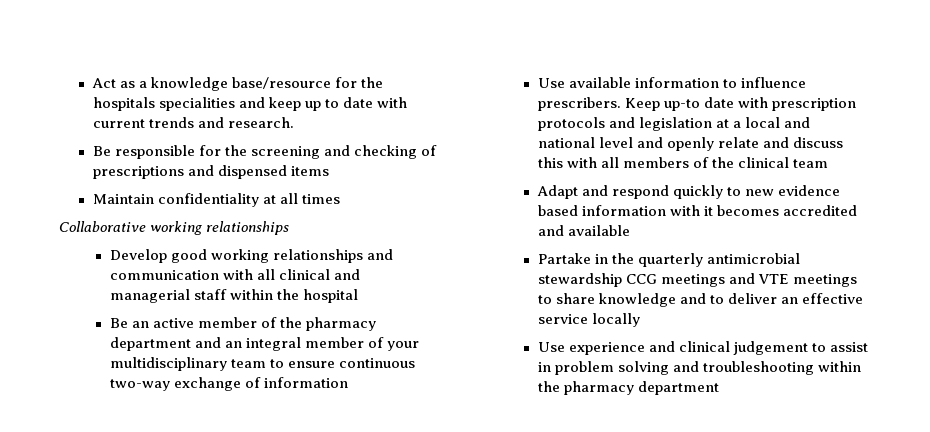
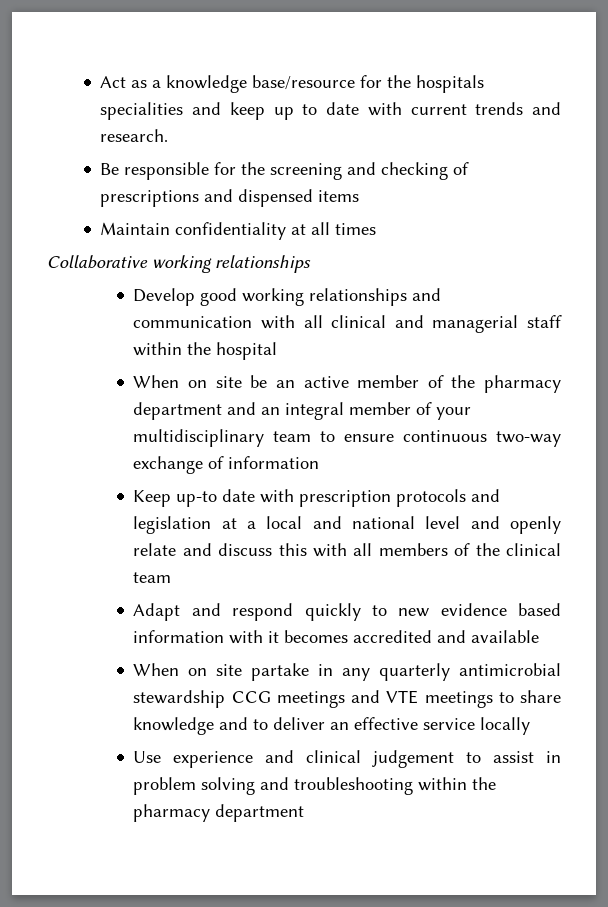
[109,318,128,328] Be -> [133,375,268,388] When on site be
[537,77,807,88] [537,97,621,111] Use available information to influence prescribers. -> (320, 462) none
[537,253,635,264] Partake in the -> [133,663,371,681] When on site partake in any

